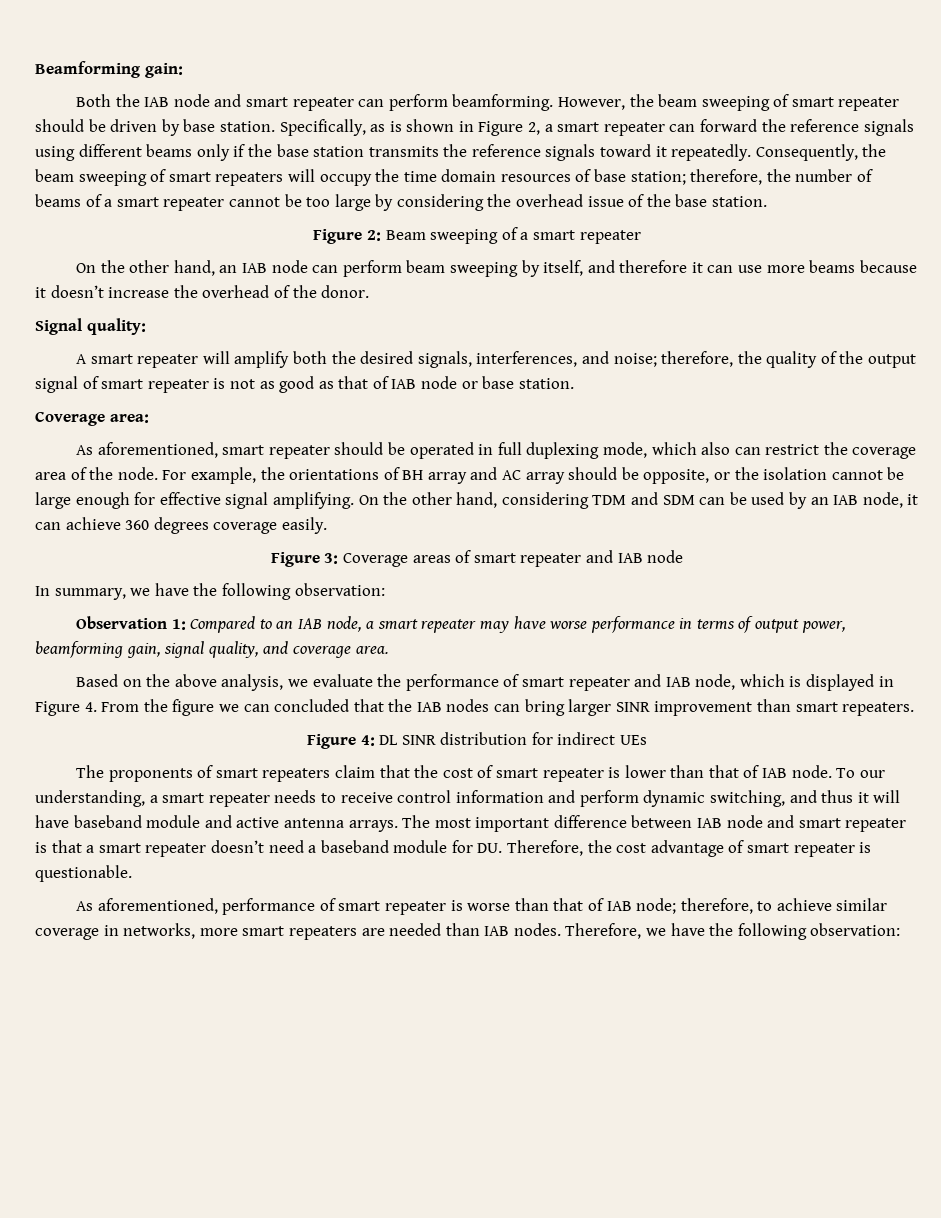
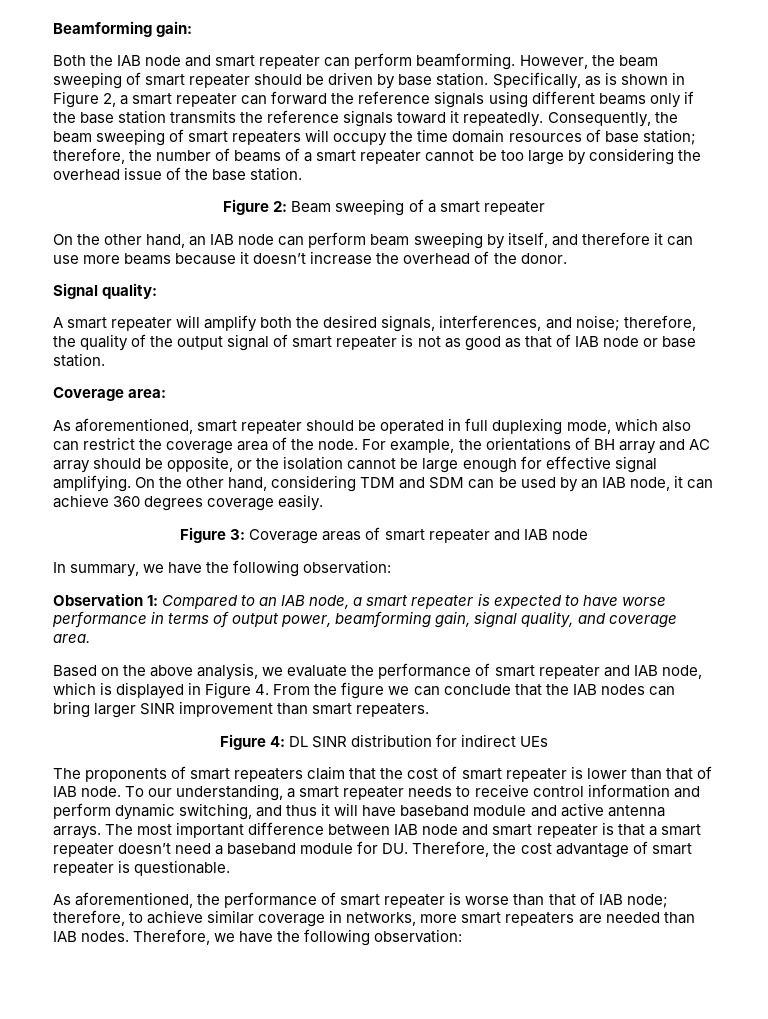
[479,621,509,633] may -> [477,593,579,609] is expected to
[274,699,350,712] concluded -> [443,684,511,695] conclude
(218, 906) none -> [197,894,221,905] the

